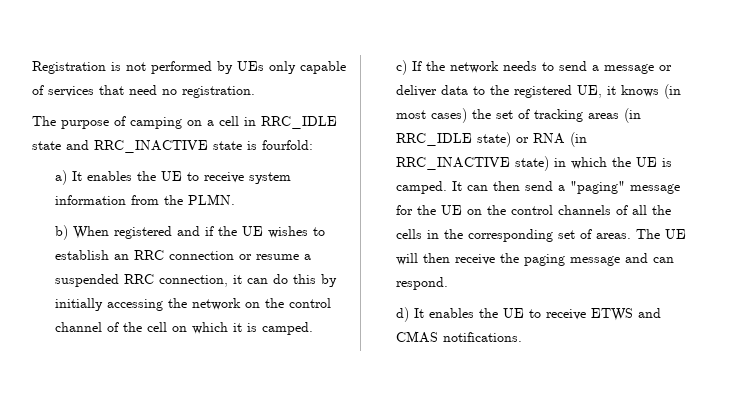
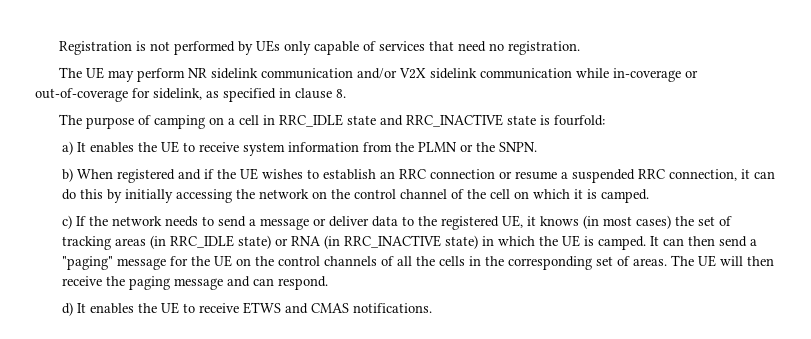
(255, 92) none -> [58,67,698,82] [35,88,346,102] // The UE may perform NR sidelink communication and/or V2X sidelink communication while in-coverage or out-of-coverage for sidelink, as specified in clause 8.
[188,194,236,205] PLMN. -> [417,142,537,152] PLMN or the SNPN.

